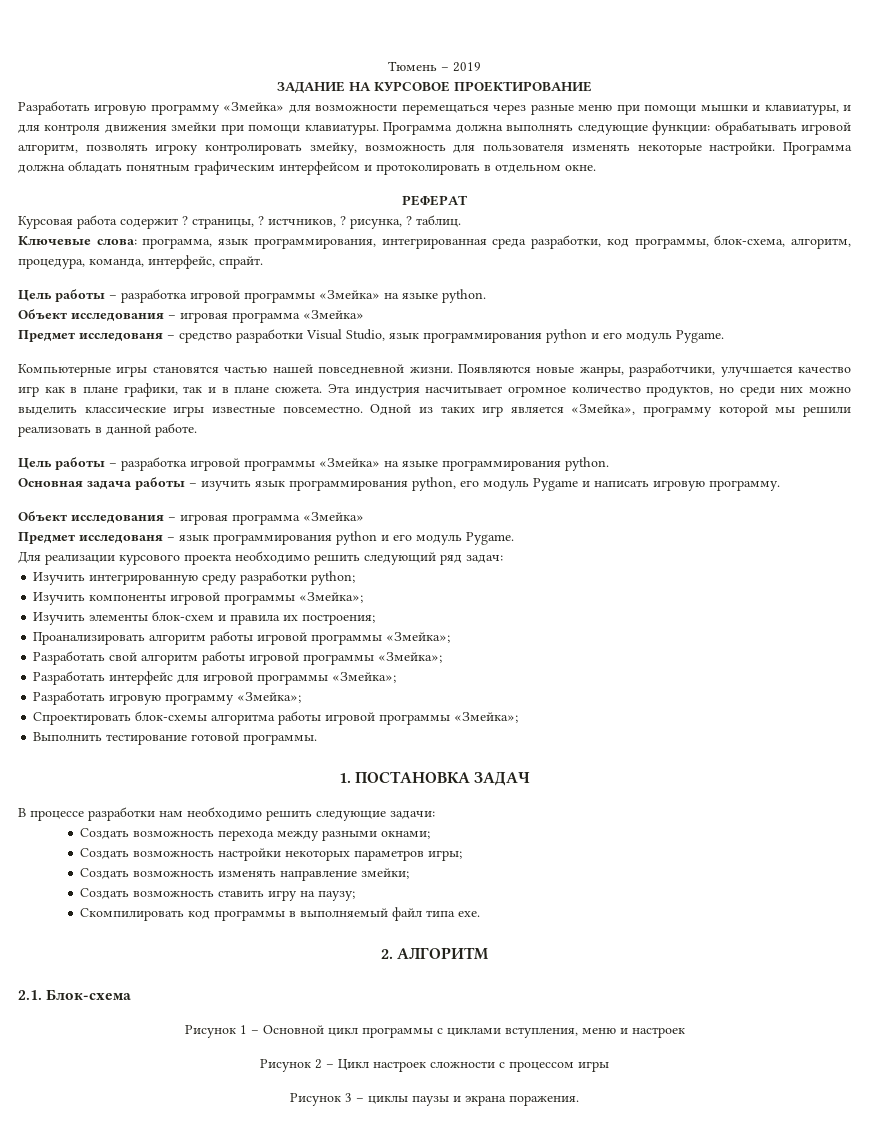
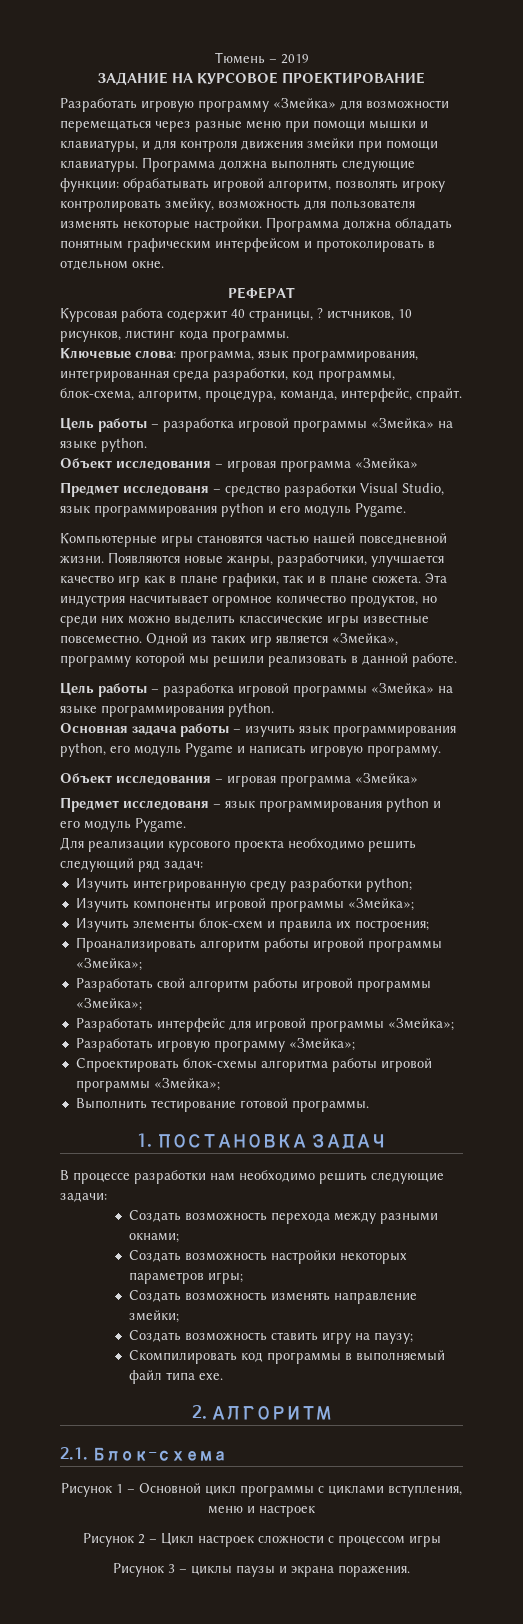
[182,216,188,225] ? -> [231,309,245,318] 40
[340,215,461,229] ? рисунка, ? таблиц. -> [398,309,412,318] [60,330,289,342] 10 рисунков, листинг кода программы.

